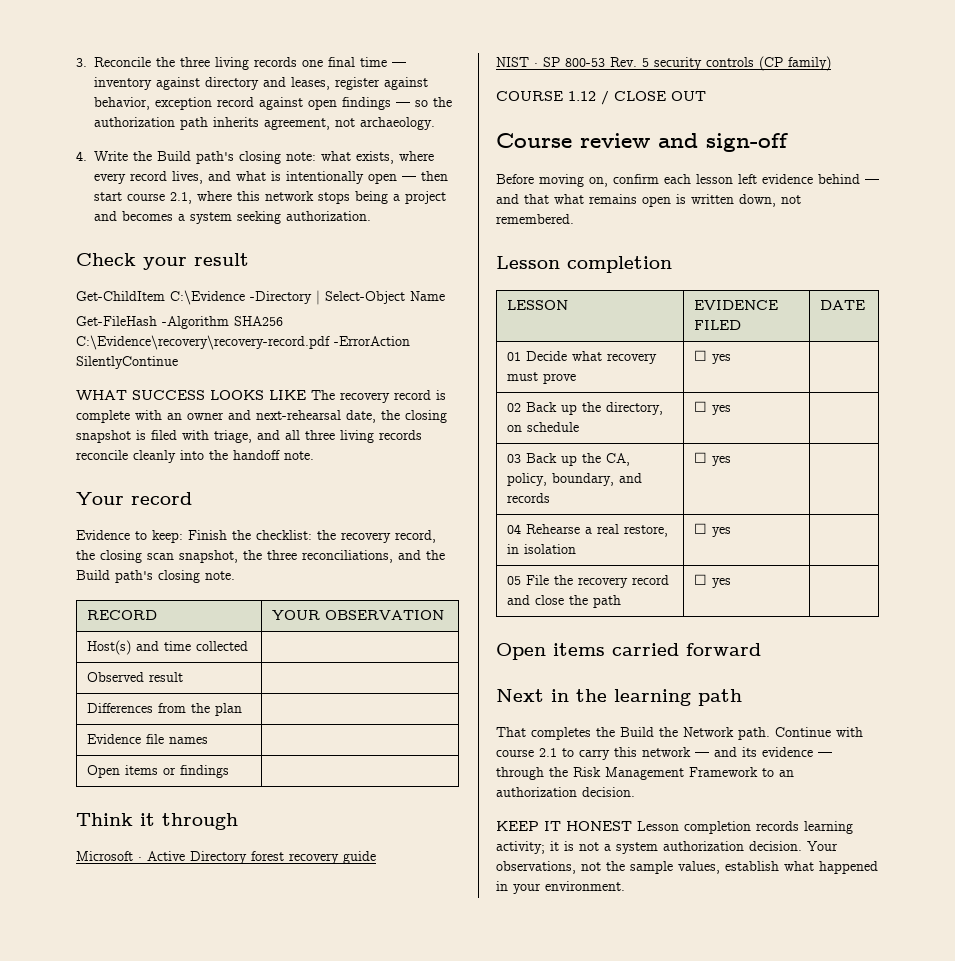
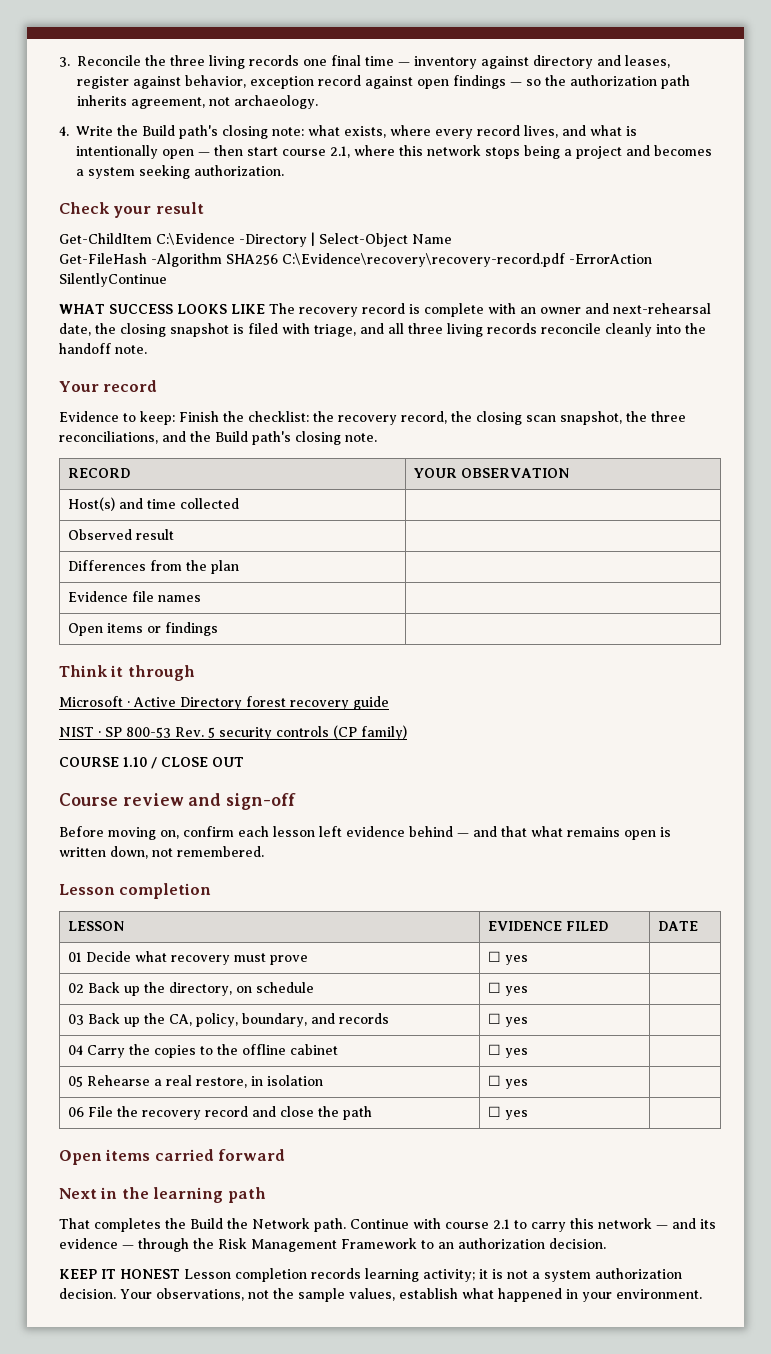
[568,91,596,101] 1.12 -> [123,757,147,767] 1.10
(522, 529) none -> [86,1044,338,1058] [487,1044,528,1058] [67,1076,83,1087] Carry the copies to the offline cabinet | ☐ yes | // 05
[507,576,522,585] 05 -> [67,1107,84,1117] 06

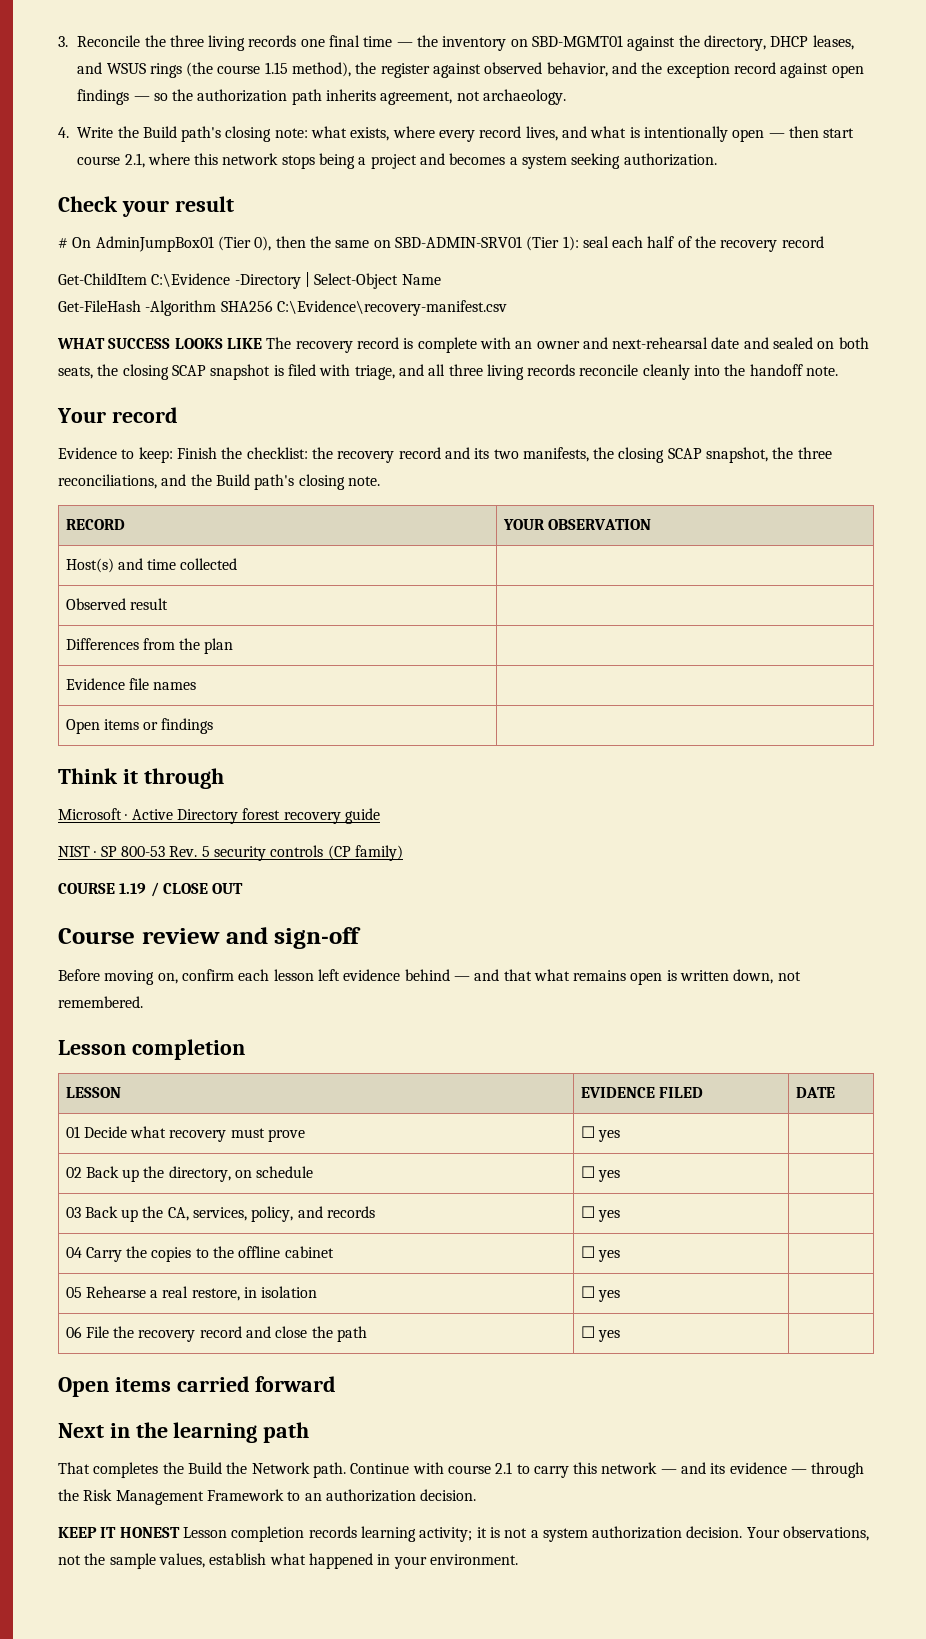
[414,55,670,69] [77,75,246,89] inventory against directory and leases, register against behavior, -> [417,35,854,51] [77,62,663,78] the inventory on SBD-MGMT01 against the directory, DHCP leases, and WSUS rings (the course 1.15 method), the register against observed behavior, and the
(204, 208) none -> [58,236,824,252] // # On AdminJumpBox01 (Tier 0), then the same on SBD-ADMIN-SRV01 (Tier 1): seal each half of the recovery record
[282,253,652,267] [59,273,167,287] C:\Evidence\recovery\recovery-record.pdf -ErrorAction SilentlyContinue -> [276,300,507,316] C:\Evidence\recovery-manifest.csv
[59,323,166,337] date, the closing -> [711,337,869,349] [58,364,206,380] date and sealed on both seats, the closing SCAP
[401,411,556,425] record, the closing scan -> [398,447,702,463] record and its two manifests, the closing SCAP
[123,757,147,767] 1.10 -> [119,883,147,894] 1.19
[195,1013,307,1027] policy, boundary, -> [193,1206,294,1222] services, policy,

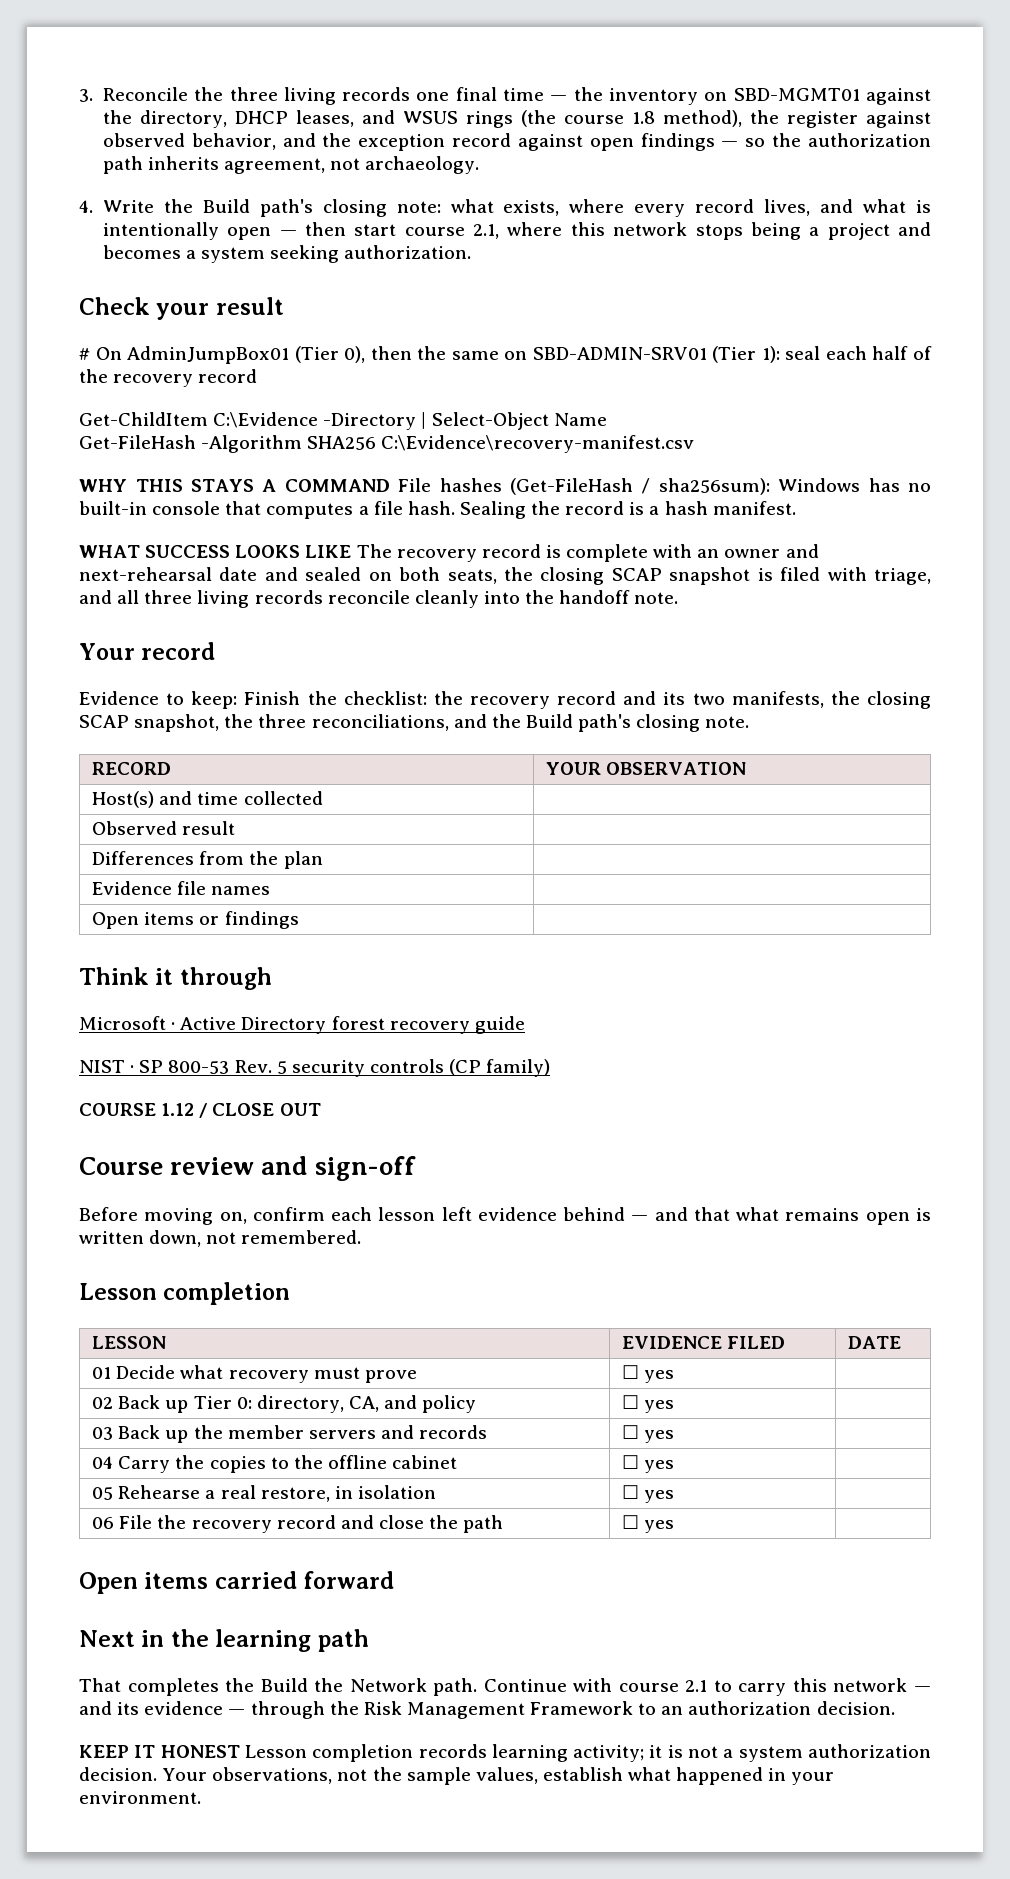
[264,62,288,74] 1.15 -> [631,111,655,124] 1.8
(507, 308) none -> [79,478,931,495] [79,501,796,519] // WHY THIS STAYS A COMMAND File hashes (Get-FileHash / sha256sum): Windows has no built-in console that computes a file hash. Sealing the record is a hash manifest.
[119,883,147,894] 1.19 -> [161,1103,195,1116] 1.12
[143,1166,314,1182] the directory, on schedule -> [193,1395,477,1413] Tier 0: directory, CA, and policy
[167,1206,294,1222] CA, services, policy, -> [227,1425,376,1439] member servers

